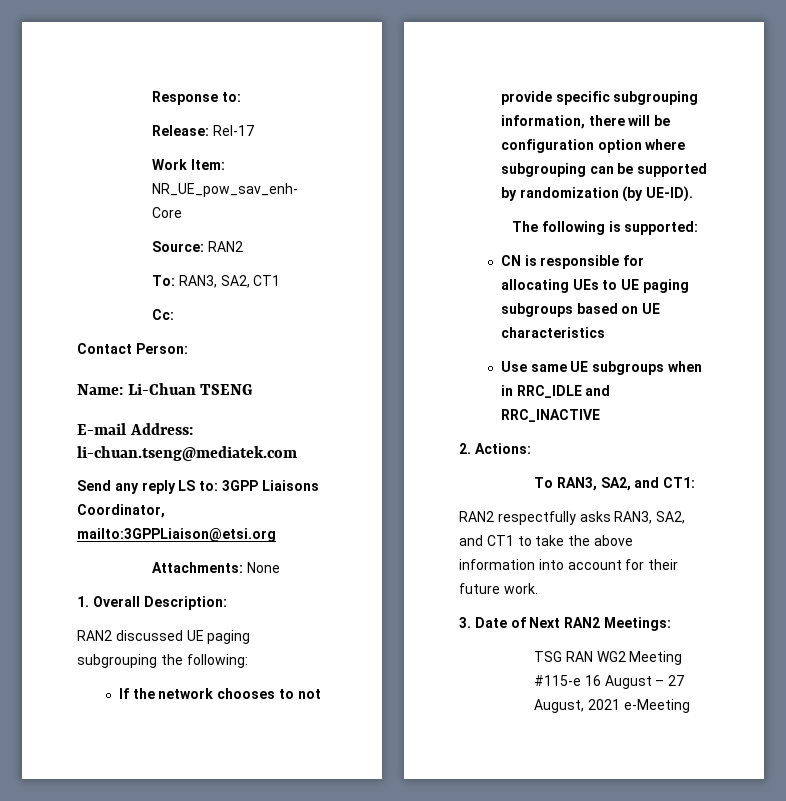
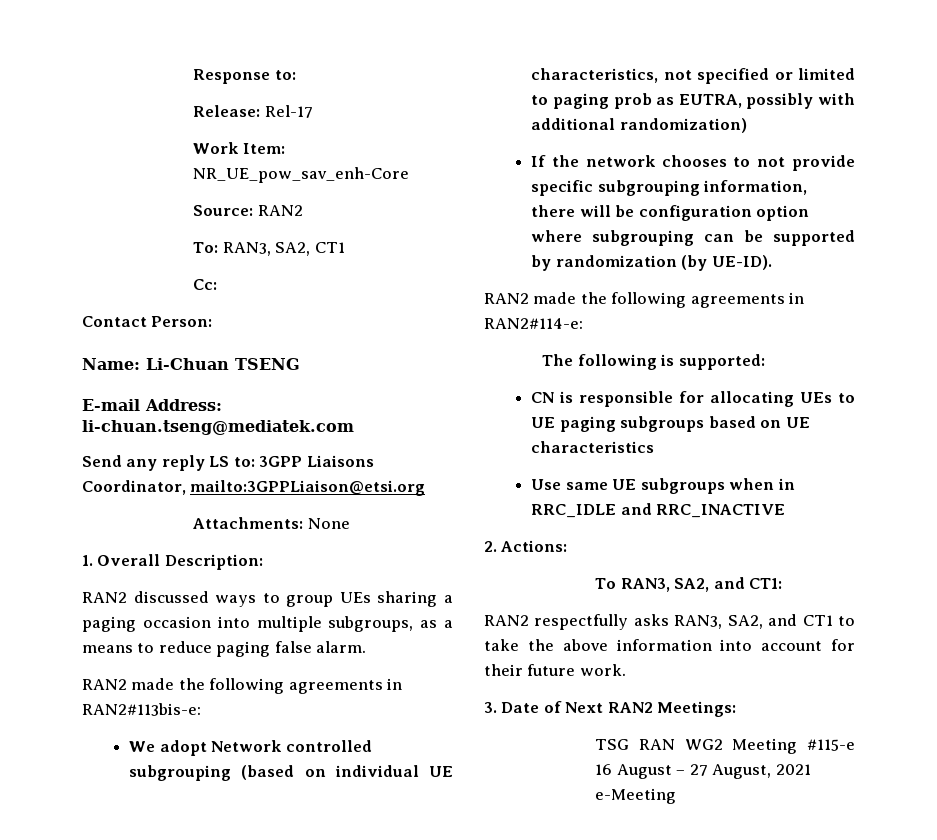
[186,630,251,644] [77,654,248,668] UE paging subgrouping the following: -> [215,591,453,607] [82,616,453,632] [82,641,367,657] [82,678,403,694] [82,703,201,716] [129,740,372,756] [129,765,454,781] [531,68,855,84] [531,93,855,109] [531,118,747,133] ways to group UEs sharing a paging occasion into multiple subgroups, as a means to reduce paging false alarm. // RAN2 made the following agreements in RAN2#113bis-e: // We adopt Network controlled subgrouping (based on individual UE characteristics, not specified or limited to paging prob as EUTRA, possibly with additional randomization)
(694, 194) none -> [484,292,805,308] [484,318,583,329] // RAN2 made the following agreements in RAN2#114-e:

